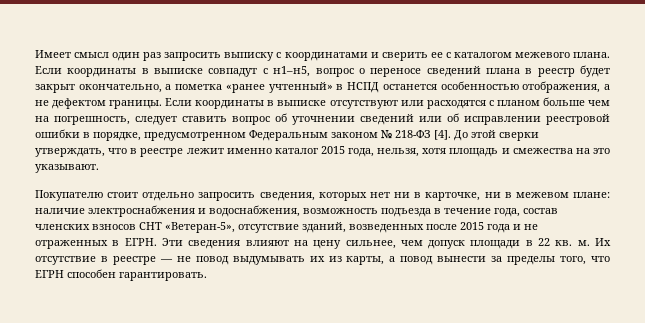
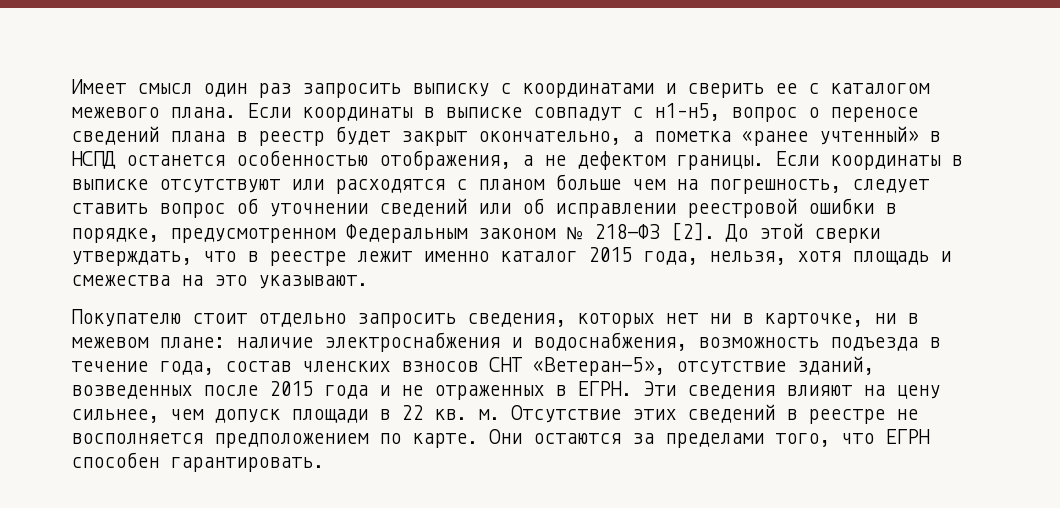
[434,130,451,140] [4]. -> [671,222,715,241] [2].
[595,238,611,246] [35,256,556,265] Их отсутствие в реестре — не повод выдумывать их из карты, а повод вынести за пределы -> [511,404,918,424] [71,429,764,448] Отсутствие этих сведений в реестре не восполняется предположением по карте. Они остаются за пределами

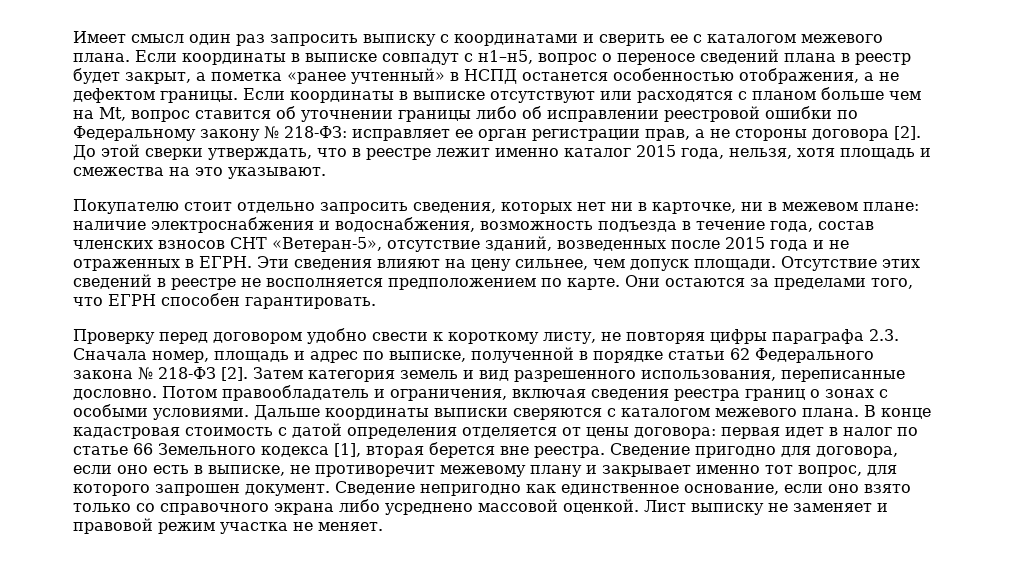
[401,131,621,146] закрыт окончательно, -> [125,72,191,84] закрыт,
[709,179,929,194] [71,198,896,218] [71,224,660,243] погрешность, следует ставить вопрос об уточнении сведений или об исправлении реестровой ошибки в порядке, предусмотренном Федеральным законом № 218-ФЗ -> [99,106,858,122] [73,126,889,141] Mt, вопрос ставится об уточнении границы либо об исправлении реестровой ошибки по Федеральному закону № 218-ФЗ: исправляет ее орган регистрации прав, а не стороны договора
[291,405,500,423] площади в 22 кв. м. -> [694,259,776,270] площади.
(324, 464) none -> [73,328,899,344] [73,347,874,363] [73,367,905,382] [73,385,888,401] [73,404,931,420] [73,423,918,439] [73,442,898,458] [73,465,897,477] [73,481,911,496] [73,499,888,515] [73,518,383,534] // Проверку перед договором удобно свести к короткому листу, не повторяя цифры параграфа 2.3. Сначала номер, площадь и адрес по выписке, полученной в порядке статьи 62 Федерального закона № 218-ФЗ [2]. Затем категория земель и вид разрешенного использования, переписанные дословно. Потом правообладатель и ограничения, включая сведения реестра границ о зонах с особыми условиями. Дальше координаты выписки сверяются с каталогом межевого плана. В конце кадастровая стоимость с датой определения отделяется от цены договора: первая идет в налог по статье 66 Земельного кодекса [1], вторая берется вне реестра. Сведение пригодно для договора, если оно есть в выписке, не противоречит межевому плану и закрывает именно тот вопрос, для которого запрошен документ. Сведение непригодно как единственное основание, если оно взято только со справочного экрана либо усреднено массовой оценкой. Лист выписку не заменяет и правовой режим участка не меняет.

